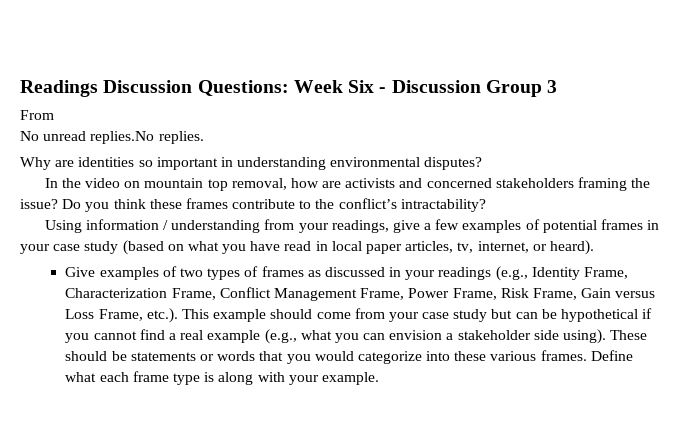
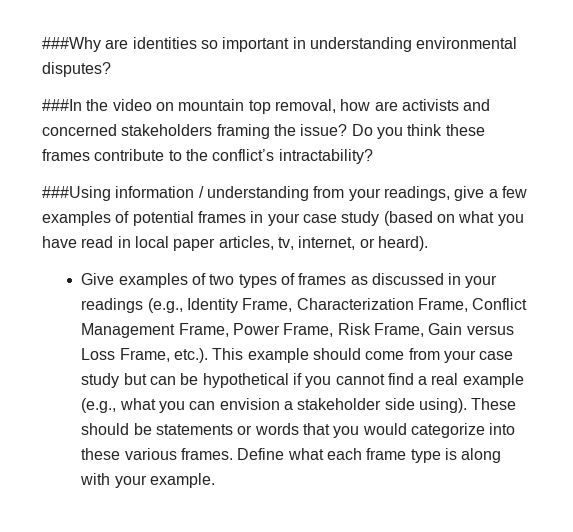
[20,80,558,97] [20,110,54,120] [20,131,204,144] [20,157,51,170] Readings Discussion Questions: Week Six - Discussion Group 3 // From // No unread replies.No replies. // Why -> [42,37,101,52] ###Why
[44,178,58,188] In -> [42,99,82,111] ###In
[44,220,82,233] Using -> [42,186,111,201] ###Using

